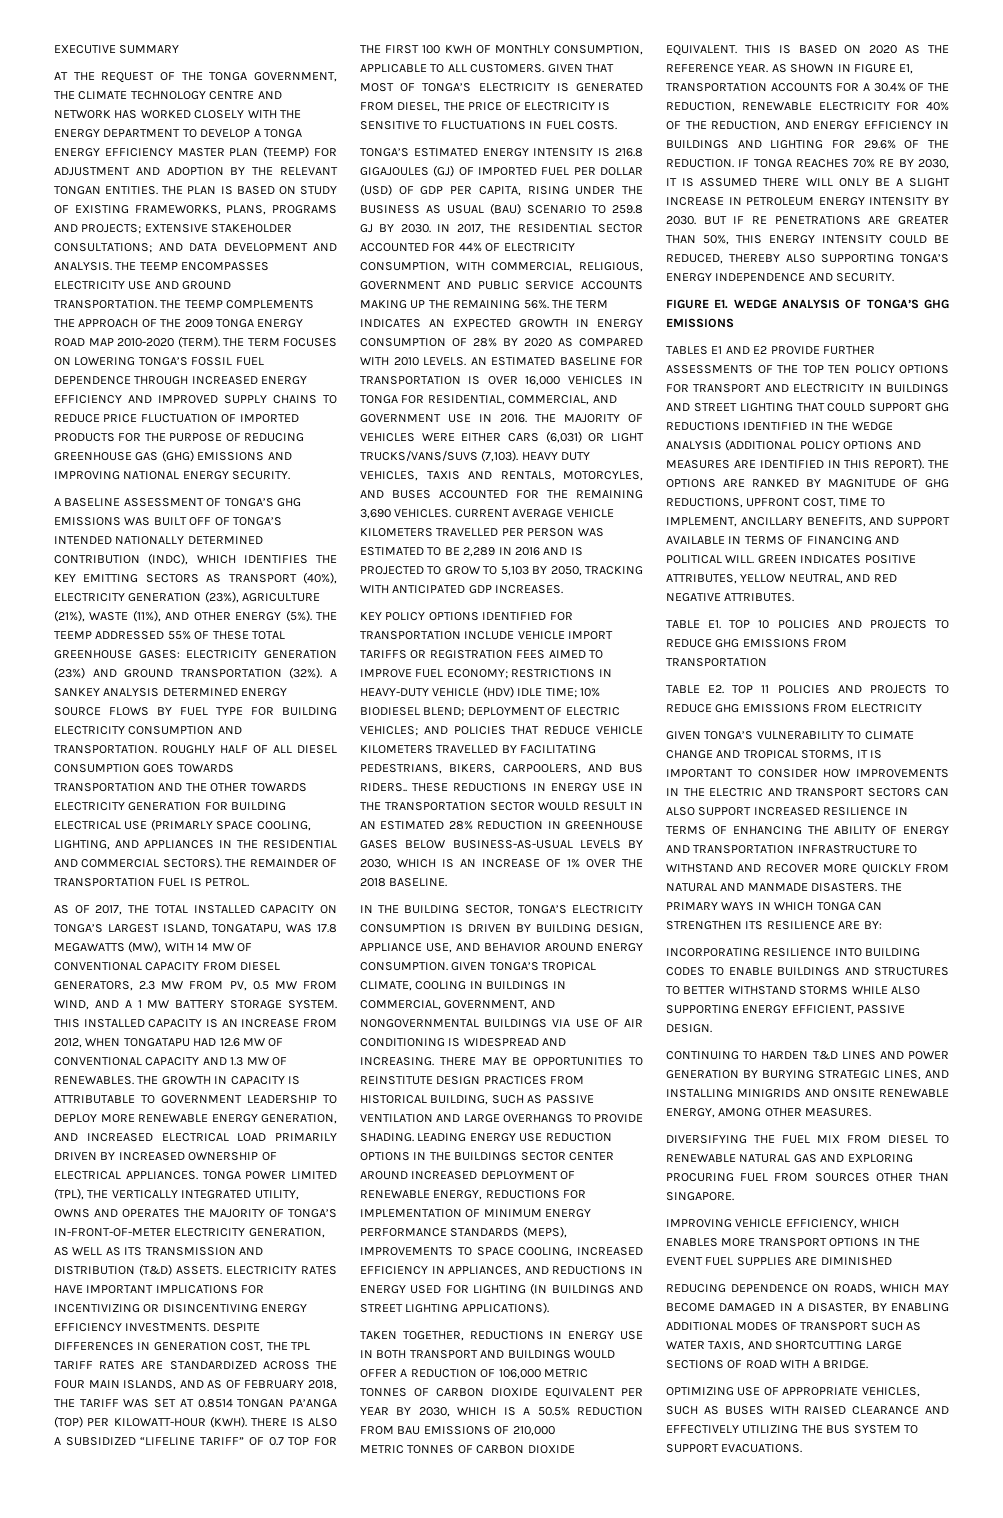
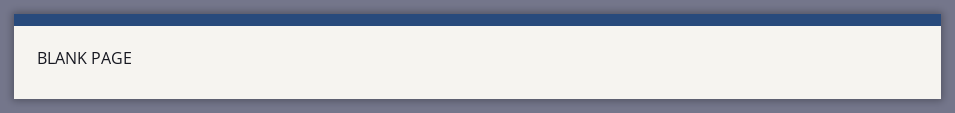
[54,45,180,54] [54,72,337,83] [54,91,282,100] [54,110,301,119] [54,129,302,138] [54,146,337,158] [54,167,338,176] [54,186,337,195] [54,205,337,215] [54,224,293,234] [54,243,337,253] [54,262,270,271] [54,281,232,290] [54,300,315,309] [54,319,304,328] [54,336,337,348] [54,357,264,366] [54,376,308,385] [54,395,337,404] [54,414,299,423] [54,433,304,442] [54,450,292,462] [54,471,291,480] [54,498,301,507] [54,517,282,526] [54,536,263,545] [54,553,337,565] [54,572,337,584] [54,591,321,603] [54,610,337,622] [54,631,285,640] [54,650,337,659] [54,667,337,679] [54,688,288,697] [54,707,337,716] [54,726,242,735] [54,745,337,754] [54,764,234,773] [54,783,307,792] [54,802,287,811] [54,819,311,831] [54,840,337,850] [54,857,337,869] [54,878,250,887] [54,905,337,915] [54,924,338,934] [54,941,252,953] [54,962,281,971] [54,981,337,991] [54,1000,337,1010] [54,1019,337,1028] [54,1038,284,1048] [54,1057,287,1066] [54,1076,300,1085] [54,1095,337,1104] [54,1114,337,1124] [54,1133,337,1142] [54,1152,277,1161] [54,1171,337,1180] [54,1188,299,1200] [54,1209,337,1218] [54,1228,325,1238] [54,1247,263,1256] [54,1264,337,1276] [54,1285,265,1294] [54,1304,308,1313] [54,1323,260,1332] [54,1342,310,1352] [54,1361,337,1370] [54,1380,338,1390] [54,1399,337,1408] [54,1416,338,1428] [54,1437,338,1446] [360,45,643,55] [360,64,614,73] [360,83,643,92] [360,102,611,112] [360,121,617,130] [360,148,643,157] [360,165,643,177] [360,184,643,196] [360,203,643,215] [360,224,643,234] [360,243,575,252] [360,262,643,272] [360,281,643,290] [360,300,609,309] [360,319,643,328] [360,338,643,347] [360,357,643,366] [360,376,643,386] [360,395,617,405] [360,414,643,423] [360,431,644,443] [360,450,591,462] [360,471,643,481] [360,490,643,499] [360,509,614,519] [360,528,604,537] [360,547,583,557] [360,566,643,576] [360,585,564,594] [360,612,573,621] [360,631,614,640] [360,650,603,659] [360,669,612,679] [360,686,600,698] [360,707,620,717] [360,726,643,736] [360,745,597,754] [360,764,643,774] [360,783,643,792] [360,802,643,811] [360,821,643,830] [360,840,643,849] [360,859,643,869] [360,878,448,887] [360,905,643,915] [360,924,643,934] [360,943,643,953] [360,962,597,971] [360,981,566,991] [360,1000,555,1010] [360,1019,643,1028] [360,1038,567,1047] [360,1057,643,1066] [360,1076,585,1085] [360,1095,594,1105] [360,1114,643,1123] [360,1133,612,1142] [360,1152,614,1161] [360,1171,576,1180] [360,1190,587,1200] [360,1209,592,1218] [360,1226,567,1238] [360,1247,643,1257] [360,1266,643,1276] [360,1283,643,1295] [360,1302,549,1314] [360,1331,643,1341] [360,1350,615,1359] [360,1369,588,1379] [360,1388,643,1399] [360,1407,643,1417] [360,1426,555,1436] [360,1445,575,1454] [666,45,949,56] [666,64,914,74] [666,83,949,92] [666,102,949,112] [666,121,949,131] [666,140,949,149] [666,159,949,169] [666,178,950,187] [666,197,949,206] [666,216,949,225] [666,235,949,245] [666,254,949,264] [666,273,895,282] [666,299,949,309] [666,318,734,328] [666,346,875,355] [666,365,949,374] [666,384,949,393] [666,403,949,412] [666,422,893,431] [666,439,921,451] [666,458,949,470] [666,479,949,488] [666,498,885,508] [666,517,950,527] [666,536,899,545] [666,555,916,564] [666,574,897,584] [666,593,795,602] [666,620,949,629] [666,639,848,648] [666,658,767,667] [666,685,949,694] [666,704,922,713] [666,731,914,740] [666,750,882,760] [666,769,949,778] [666,788,949,797] [666,807,908,816] [666,826,949,835] [666,845,918,854] [666,864,949,875] [666,883,902,892] [666,902,882,911] [666,921,882,930] [666,948,921,957] [666,967,949,976] [666,986,920,995] [666,1005,906,1015] [666,1024,712,1033] [666,1051,949,1060] [666,1070,949,1080] [666,1089,949,1098] [666,1108,872,1118] [666,1135,949,1144] [666,1154,913,1163] [666,1173,949,1182] [666,1192,734,1201] [666,1219,900,1229] [666,1238,920,1247] [666,1257,892,1266] [666,1284,949,1294] [666,1303,949,1313] [666,1322,921,1331] [666,1341,902,1351] [666,1360,868,1369] [666,1387,920,1397] [666,1406,949,1415] [666,1425,918,1434] [666,1444,803,1453] EXECUTIVE SUMMARY // AT THE REQUEST OF THE TONGA GOVERNMENT, THE CLIMATE TECHNOLOGY CENTRE AND NETWORK HAS WORKED CLOSELY WITH THE ENERGY DEPARTMENT TO DEVELOP A TONGA ENERGY EFFICIENCY MASTER PLAN (TEEMP) FOR ADJUSTMENT AND ADOPTION BY THE RELEVANT TONGAN ENTITIES. THE PLAN IS BASED ON STUDY OF EXISTING FRAMEWORKS, PLANS, PROGRAMS AND PROJECTS; EXTENSIVE STAKEHOLDER CONSULTATIONS; AND DATA DEVELOPMENT AND ANALYSIS. THE TEEMP ENCOMPASSES ELECTRICITY USE AND GROUND TRANSPORTATION. THE TEEMP COMPLEMENTS THE APPROACH OF THE 2009 TONGA ENERGY ROAD MAP 2010-2020 (TERM). THE TERM FOCUSES ON LOWERING TONGA’S FOSSIL FUEL DEPENDENCE THROUGH INCREASED ENERGY EFFICIENCY AND IMPROVED SUPPLY CHAINS TO REDUCE PRICE FLUCTUATION OF IMPORTED PRODUCTS FOR THE PURPOSE OF REDUCING GREENHOUSE GAS (GHG) EMISSIONS AND IMPROVING NATIONAL ENERGY SECURITY. // A BASELINE ASSESSMENT OF TONGA’S GHG EMISSIONS WAS BUILT OFF OF TONGA’S INTENDED NATIONALLY DETERMINED CONTRIBUTION (INDC), WHICH IDENTIFIES THE KEY EMITTING SECTORS AS TRANSPORT (40%), ELECTRICITY GENERATION (23%), AGRICULTURE (21%), WASTE (11%), AND OTHER ENERGY (5%). THE TEEMP ADDRESSED 55% OF THESE TOTAL GREENHOUSE GASES: ELECTRICITY GENERATION (23%) AND GROUND TRANSPORTATION (32%). A SANKEY ANALYSIS DETERMINED ENERGY SOURCE FLOWS BY FUEL TYPE FOR BUILDING ELECTRICITY CONSUMPTION AND TRANSPORTATION. ROUGHLY HALF OF ALL DIESEL CONSUMPTION GOES TOWARDS TRANSPORTATION AND THE OTHER TOWARDS ELECTRICITY GENERATION FOR BUILDING ELECTRICAL USE (PRIMARLY SPACE COOLING, LIGHTING, AND APPLIANCES IN THE RESIDENTIAL AND COMMERCIAL SECTORS). THE REMAINDER OF TRANSPORTATION FUEL IS PETROL. // AS OF 2017, THE TOTAL INSTALLED CAPACITY ON TONGA’S LARGEST ISLAND, TONGATAPU, WAS 17.8 MEGAWATTS (MW), WITH 14 MW OF CONVENTIONAL CAPACITY FROM DIESEL GENERATORS, 2.3 MW FROM PV, 0.5 MW FROM WIND, AND A 1 MW BATTERY STORAGE SYSTEM. THIS INSTALLED CAPACITY IS AN INCREASE FROM 2012, WHEN TONGATAPU HAD 12.6 MW OF CONVENTIONAL CAPACITY AND 1.3 MW OF RENEWABLES. THE GROWTH IN CAPACITY IS ATTRIBUTABLE TO GOVERNMENT LEADERSHIP TO DEPLOY MORE RENEWABLE ENERGY GENERATION, AND INCREASED ELECTRICAL LOAD PRIMARILY DRIVEN BY INCREASED OWNERSHIP OF ELECTRICAL APPLIANCES. TONGA POWER LIMITED (TPL), THE VERTICALLY INTEGRATED UTILITY, OWNS AND OPERATES THE MAJORITY OF TONGA’S IN-FRONT-OF-METER ELECTRICITY GENERATION, AS WELL AS ITS TRANSMISSION AND DISTRIBUTION (T&D) ASSETS. ELECTRICITY RATES HAVE IMPORTANT IMPLICATIONS FOR INCENTIVIZING OR DISINCENTIVING ENERGY EFFICIENCY INVESTMENTS. DESPITE DIFFERENCES IN GENERATION COST, THE TPL TARIFF RATES ARE STANDARDIZED ACROSS THE FOUR MAIN ISLANDS, AND AS OF FEBRUARY 2018, THE TARIFF WAS SET AT 0.8514 TONGAN PA’ANGA (TOP) PER KILOWATT-HOUR (KWH). THERE IS ALSO A SUBSIDIZED “LIFELINE TARIFF” OF 0.7 TOP FOR THE FIRST 100 KWH OF MONTHLY CONSUMPTION, APPLICABLE TO ALL CUSTOMERS. GIVEN THAT MOST OF TONGA’S ELECTRICITY IS GENERATED FROM DIESEL, THE PRICE OF ELECTRICITY IS SENSITIVE TO FLUCTUATIONS IN FUEL COSTS. // TONGA’S ESTIMATED ENERGY INTENSITY IS 216.8 GIGAJOULES (GJ) OF IMPORTED FUEL PER DOLLAR (USD) OF GDP PER CAPITA, RISING UNDER THE BUSINESS AS USUAL (BAU) SCENARIO TO 259.8 GJ BY 2030. IN 2017, THE RESIDENTIAL SECTOR ACCOUNTED FOR 44% OF ELECTRICITY CONSUMPTION, WITH COMMERCIAL, RELIGIOUS, GOVERNMENT AND PUBLIC SERVICE ACCOUNTS MAKING UP THE REMAINING 56%. THE TERM INDICATES AN EXPECTED GROWTH IN ENERGY CONSUMPTION OF 28% BY 2020 AS COMPARED WITH 2010 LEVELS. AN ESTIMATED BASELINE FOR TRANSPORTATION IS OVER 16,000 VEHICLES IN TONGA FOR RESIDENTIAL, COMMERCIAL, AND GOVERNMENT USE IN 2016. THE MAJORITY OF VEHICLES WERE EITHER CARS (6,031) OR LIGHT TRUCKS/VANS/SUVS (7,103). HEAVY DUTY VEHICLES, TAXIS AND RENTALS, MOTORCYLES, AND BUSES ACCOUNTED FOR THE REMAINING 3,690 VEHICLES. CURRENT AVERAGE VEHICLE KILOMETERS TRAVELLED PER PERSON WAS ESTIMATED TO BE 2,289 IN 2016 AND IS PROJECTED TO GROW TO 5,103 BY 2050, TRACKING WITH ANTICIPATED GDP INCREASES. // KEY POLICY OPTIONS IDENTIFIED FOR TRANSPORTATION INCLUDE VEHICLE IMPORT TARIFFS OR REGISTRATION FEES AIMED TO IMPROVE FUEL ECONOMY; RESTRICTIONS IN HEAVY-DUTY VEHICLE (HDV) IDLE TIME; 10% BIODIESEL BLEND; DEPLOYMENT OF ELECTRIC VEHICLES; AND POLICIES THAT REDUCE VEHICLE KILOMETERS TRAVELLED BY FACILITATING PEDESTRIANS, BIKERS, CARPOOLERS, AND BUS RIDERS.. THESE REDUCTIONS IN ENERGY USE IN THE TRANSPORTATION SECTOR WOULD RESULT IN AN ESTIMATED 28% REDUCTION IN GREENHOUSE GASES BELOW BUSINESS-AS-USUAL LEVELS BY 2030, WHICH IS AN INCREASE OF 1% OVER THE 2018 BASELINE. // IN THE BUILDING SECTOR, TONGA’S ELECTRICITY CONSUMPTION IS DRIVEN BY BUILDING DESIGN, APPLIANCE USE, AND BEHAVIOR AROUND ENERGY CONSUMPTION. GIVEN TONGA’S TROPICAL CLIMATE, COOLING IN BUILDINGS IN COMMERCIAL, GOVERNMENT, AND NONGOVERNMENTAL BUILDINGS VIA USE OF AIR CONDITIONING IS WIDESPREAD AND INCREASING. THERE MAY BE OPPORTUNITIES TO REINSTITUTE DESIGN PRACTICES FROM HISTORICAL BUILDING, SUCH AS PASSIVE VENTILATION AND LARGE OVERHANGS TO PROVIDE SHADING. LEADING ENERGY USE REDUCTION OPTIONS IN THE BUILDINGS SECTOR CENTER AROUND INCREASED DEPLOYMENT OF RENEWABLE ENERGY, REDUCTIONS FOR IMPLEMENTATION OF MINIMUM ENERGY PERFORMANCE STANDARDS (MEPS), IMPROVEMENTS TO SPACE COOLING, INCREASED EFFICIENCY IN APPLIANCES, AND REDUCTIONS IN ENERGY USED FOR LIGHTING (IN BUILDINGS AND STREET LIGHTING APPLICATIONS). // TAKEN TOGETHER, REDUCTIONS IN ENERGY USE IN BOTH TRANSPORT AND BUILDINGS WOULD OFFER A REDUCTION OF 106,000 METRIC // TONNES OF CARBON DIOXIDE EQUIVALENT PER YEAR BY 2030, WHICH IS A 50.5% REDUCTION FROM BAU EMISSIONS OF 210,000 // METRIC TONNES OF CARBON DIOXIDE EQUIVALENT. THIS IS BASED ON 2020 AS THE REFERENCE YEAR. AS SHOWN IN FIGURE E1, TRANSPORTATION ACCOUNTS FOR A 30.4% OF THE REDUCTION, RENEWABLE ELECTRICITY FOR 40% OF THE REDUCTION, AND ENERGY EFFICIENCY IN BUILDINGS AND LIGHTING FOR 29.6% OF THE REDUCTION. IF TONGA REACHES 70% RE BY 2030, IT IS ASSUMED THERE WILL ONLY BE A SLIGHT INCREASE IN PETROLEUM ENERGY INTENSITY BY 2030. BUT IF RE PENETRATIONS ARE GREATER THAN 50%, THIS ENERGY INTENSITY COULD BE REDUCED, THEREBY ALSO SUPPORTING TONGA’S ENERGY INDEPENDENCE AND SECURITY. // FIGURE E1. WEDGE ANALYSIS OF TONGA’S GHG EMISSIONS // TABLES E1 AND E2 PROVIDE FURTHER ASSESSMENTS OF THE TOP TEN POLICY OPTIONS FOR TRANSPORT AND ELECTRICITY IN BUILDINGS AND STREET LIGHTING THAT COULD SUPPORT GHG REDUCTIONS IDENTIFIED IN THE WEDGE ANALYSIS (ADDITIONAL POLICY OPTIONS AND MEASURES ARE IDENTIFIED IN THIS REPORT). THE OPTIONS ARE RANKED BY MAGNITUDE OF GHG REDUCTIONS, UPFRONT COST, TIME TO IMPLEMENT, ANCILLARY BENEFITS, AND SUPPORT AVAILABLE IN TERMS OF FINANCING AND POLITICAL WILL. GREEN INDICATES POSITIVE ATTRIBUTES, YELLOW NEUTRAL, AND RED NEGATIVE ATTRIBUTES. // TABLE E1. TOP 10 POLICIES AND PROJECTS TO REDUCE GHG EMISSIONS FROM TRANSPORTATION // TABLE E2. TOP 11 POLICIES AND PROJECTS TO REDUCE GHG EMISSIONS FROM ELECTRICITY // GIVEN TONGA’S VULNERABILITY TO CLIMATE CHANGE AND TROPICAL STORMS, IT IS IMPORTANT TO CONSIDER HOW IMPROVEMENTS IN THE ELECTRIC AND TRANSPORT SECTORS CAN ALSO SUPPORT INCREASED RESILIENCE IN TERMS OF ENHANCING THE ABILITY OF ENERGY AND TRANSPORTATION INFRASTRUCTURE TO WITHSTAND AND RECOVER MORE QUICKLY FROM NATURAL AND MANMADE DISASTERS. THE PRIMARY WAYS IN WHICH TONGA CAN STRENGTHEN ITS RESILIENCE ARE BY: // INCORPORATING RESILIENCE INTO BUILDING CODES TO ENABLE BUILDINGS AND STRUCTURES TO BETTER WITHSTAND STORMS WHILE ALSO SUPPORTING ENERGY EFFICIENT, PASSIVE DESIGN. // CONTINUING TO HARDEN T&D LINES AND POWER GENERATION BY BURYING STRATEGIC LINES, AND INSTALLING MINIGRIDS AND ONSITE RENEWABLE ENERGY, AMONG OTHER MEASURES. // DIVERSIFYING THE FUEL MIX FROM DIESEL TO RENEWABLE NATURAL GAS AND EXPLORING PROCURING FUEL FROM SOURCES OTHER THAN SINGAPORE. // IMPROVING VEHICLE EFFICIENCY, WHICH ENABLES MORE TRANSPORT OPTIONS IN THE EVENT FUEL SUPPLIES ARE DIMINISHED // REDUCING DEPENDENCE ON ROADS, WHICH MAY BECOME DAMAGED IN A DISASTER, BY ENABLING ADDITIONAL MODES OF TRANSPORT SUCH AS WATER TAXIS, AND SHORTCUTTING LARGE SECTIONS OF ROAD WITH A BRIDGE. // OPTIMIZING USE OF APPROPRIATE VEHICLES, SUCH AS BUSES WITH RAISED CLEARANCE AND EFFECTIVELY UTILIZING THE BUS SYSTEM TO SUPPORT EVACUATIONS. -> [37,52,133,64] BLANK PAGE

